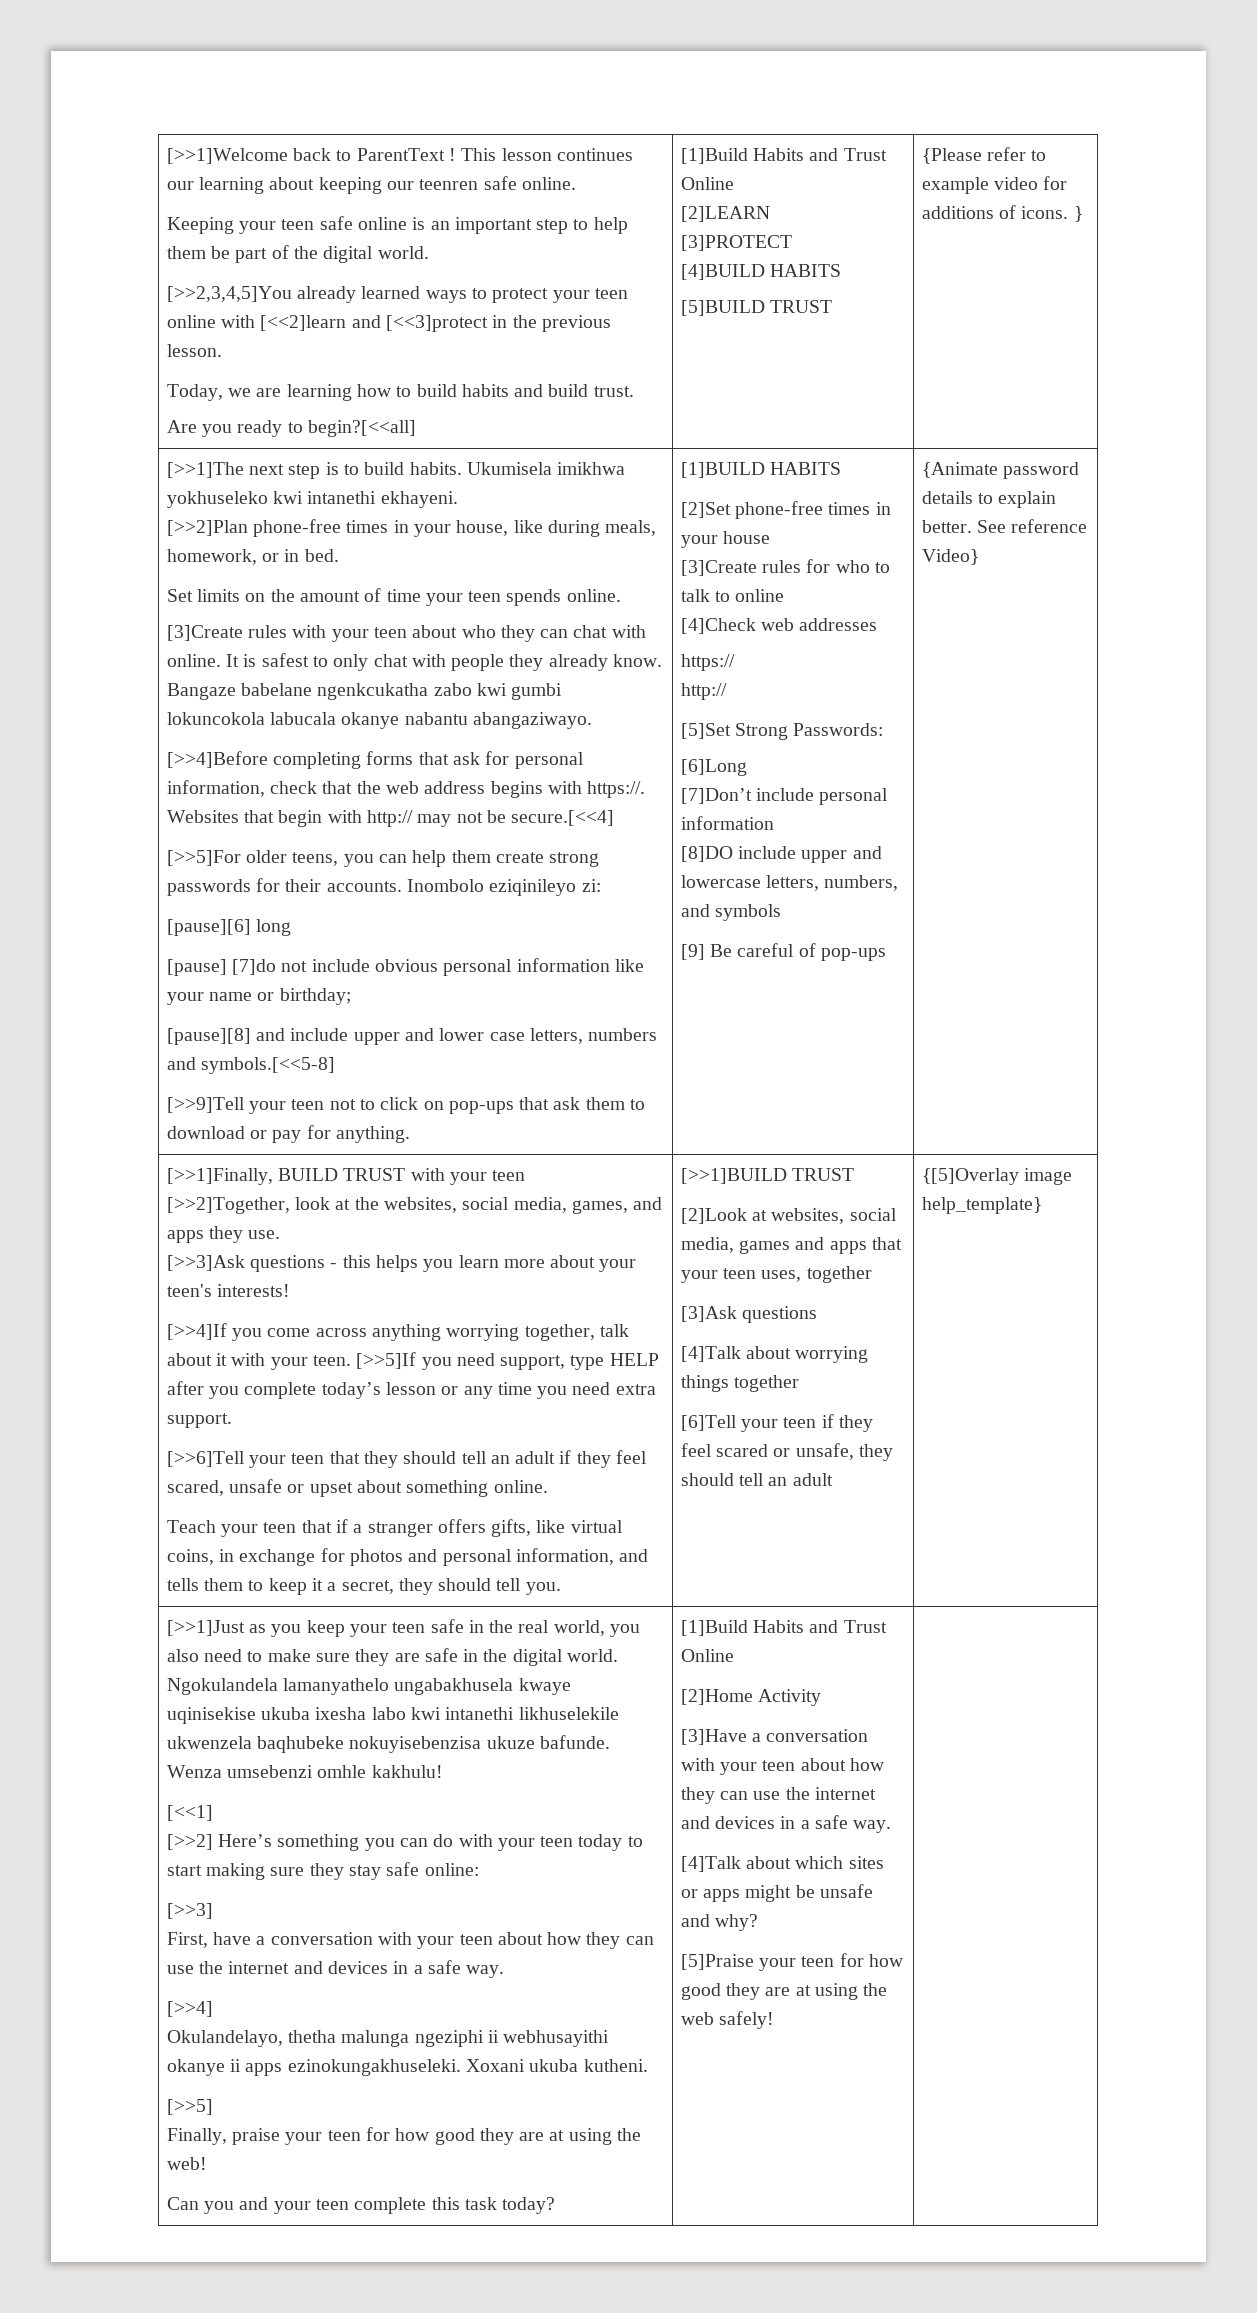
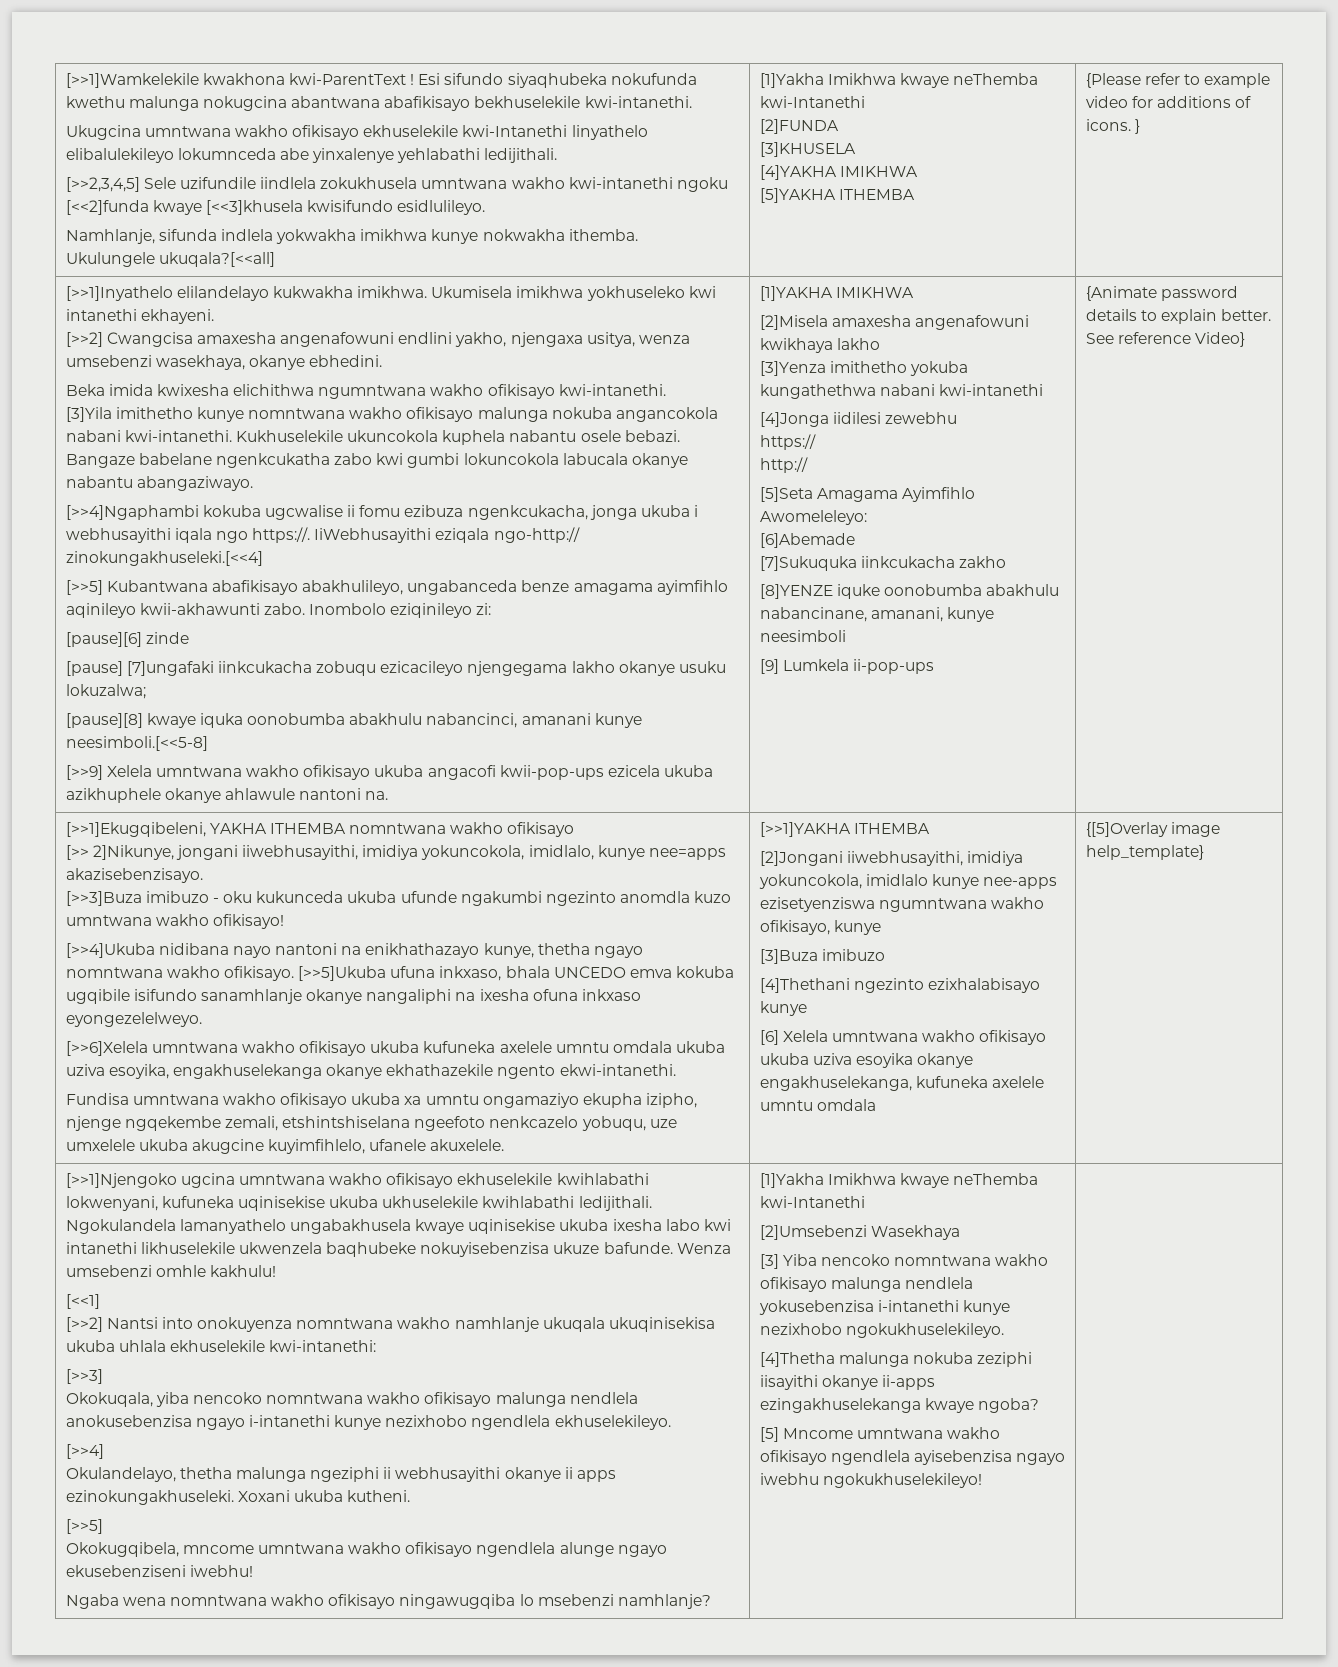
[166,148,633,164] [166,176,576,194] [166,216,628,234] [166,245,429,263] [166,286,628,303] [166,315,611,332] [166,344,222,357] [166,384,634,401] [166,420,417,437] [680,148,887,164] [680,177,734,190] [680,206,770,222] [680,235,792,251] [680,264,842,280] [680,300,833,316] [>>1]Welcome back to ParentText ! This lesson continues our learning about keeping our teenren safe online. // Keeping your teen safe online is an important step to help them be part of the digital world. // [>>2,3,4,5]You already learned ways to protect your teen online with [<<2]learn and [<<3]protect in the previous lesson. // Today, we are learning how to build habits and build trust. // Are you ready to begin?[<<all] | [1]Build Habits and Trust Online // [2]LEARN // [3]PROTECT // [4]BUILD HABITS // [5]BUILD TRUST -> [65,73,697,88] [65,96,692,111] [65,125,648,140] [65,148,558,163] [65,177,729,192] [65,200,486,215] [65,229,638,244] [65,252,275,267] [759,73,1039,88] [759,96,865,108] [759,119,839,134] [759,142,856,157] [759,165,918,180] [759,188,915,203] [>>1]Wamkelekile kwakhona kwi-ParentText ! Esi sifundo siyaqhubeka nokufunda kwethu malunga nokugcina abantwana abafikisayo bekhuselekile kwi-intanethi. // Ukugcina umntwana wakho ofikisayo ekhuselekile kwi-Intanethi linyathelo elibalulekileyo lokumnceda abe yinxalenye yehlabathi ledijithali. // [>>2,3,4,5] Sele uzifundile iindlela zokukhusela umntwana wakho kwi-intanethi ngoku [<<2]funda kwaye [<<3]khusela kwisifundo esidlulileyo. // Namhlanje, sifunda indlela yokwakha imikhwa kunye nokwakha ithemba. // Ukulungele ukuqala?[<<all] | [1]Yakha Imikhwa kwaye neThemba kwi-Intanethi // [2]FUNDA // [3]KHUSELA // [4]YAKHA IMIKHWA // [5]YAKHA ITHEMBA
[166,462,462,479] [>>1]The next step is to build habits. -> [65,286,428,301] [>>1]Inyathelo elilandelayo kukwakha imikhwa.
[166,519,657,537] [166,549,339,565] [166,588,621,606] [166,625,646,642] [166,653,662,671] [>>2]Plan phone-free times in your house, like during meals, homework, or in bed. // Set limits on the amount of time your teen spends online. // [3]Create rules with your teen about who they can chat with online. It is safest to only chat with people they already know. -> [65,332,691,347] [65,355,383,370] [65,384,666,399] [65,407,719,422] [65,430,680,445] [>>2] Cwangcisa amaxesha angenafowuni endlini yakho, njengaxa usitya, wenza umsebenzi wasekhaya, okanye ebhedini. // Beka imida kwixesha elichithwa ngumntwana wakho ofikisayo kwi-intanethi. // [3]Yila imithetho kunye nomntwana wakho ofikisayo malunga nokuba angancokola nabani kwi-intanethi. Kukhuselekile ukuncokola kuphela nabantu osele bebazi.
[166,751,584,769] [166,780,646,798] [166,810,615,827] [166,850,600,867] [166,878,402,896] [>>4]Before completing forms that ask for personal information, check that the web address begins with https://. Websites that begin with http:// may not be secure.[<<4] // [>>5]For older teens, you can help them create strong passwords for their accounts. -> [65,505,699,520] [65,527,580,543] [65,551,263,566] [65,580,728,595] [65,603,305,618] [>>4]Ngaphambi kokuba ugcwalise ii fomu ezibuza ngenkcukacha, jonga ukuba i webhusayithi iqala ngo https://. IiWebhusayithi eziqala ngo-http:// zinokungakhuseleki.[<<4] // [>>5] Kubantwana abafikisayo abakhulileyo, ungabanceda benze amagama ayimfihlo aqinileyo kwii-akhawunti zabo.
[256,919,292,936] long -> [145,632,189,644] zinde
[232,958,644,976] [166,988,351,1005] [166,1028,658,1045] [166,1057,336,1074] [166,1097,645,1114] [166,1125,411,1143] [680,462,842,478] [680,501,891,519] [680,531,771,548] [680,559,891,576] [680,589,785,602] [680,618,878,634] [680,654,735,671] [680,683,727,700] [680,723,884,740] [680,759,747,776] [680,788,889,805] [680,816,774,830] [680,846,882,863] [680,875,899,891] [680,904,782,921] [680,943,887,961] [7]do not include obvious personal information like your name or birthday; // [pause][8] and include upper and lower case letters, numbers and symbols.[<<5-8] // [>>9]Tell your teen not to click on pop-ups that ask them to download or pay for anything. | [1]BUILD HABITS // [2]Set phone-free times in your house // [3]Create rules for who to talk to online // [4]Check web addresses // https:// // http:// // [5]Set Strong Passwords: // [6]Long // [7]Don’t include personal information // [8]DO include upper and lowercase letters, numbers, and symbols // [9] Be careful of pop-ups -> [126,661,727,676] [65,684,146,699] [65,713,642,728] [65,736,208,751] [65,765,714,780] [65,788,389,803] [759,286,914,301] [759,315,1029,330] [759,338,880,353] [759,361,968,376] [759,384,1043,399] [759,412,957,427] [759,434,816,450] [759,457,808,473] [759,487,975,502] [759,510,867,525] [759,533,855,548] [759,556,1006,571] [759,584,1060,599] [759,607,994,622] [759,630,846,642] [759,659,934,674] [7]ungafaki iinkcukacha zobuqu ezicacileyo njengegama lakho okanye usuku lokuzalwa; // [pause][8] kwaye iquka oonobumba abakhulu nabancinci, amanani kunye neesimboli.[<<5-8] // [>>9] Xelela umntwana wakho ofikisayo ukuba angacofi kwii-pop-ups ezicela ukuba azikhuphele okanye ahlawule nantoni na. | [1]YAKHA IMIKHWA // [2]Misela amaxesha angenafowuni kwikhaya lakho // [3]Yenza imithetho yokuba kungathethwa nabani kwi-intanethi // [4]Jonga iidilesi zewebhu // https:// // http:// // [5]Seta Amagama Ayimfihlo Awomeleleyo: // [6]Abemade // [7]Sukuquka iinkcukacha zakho // [8]YENZE iquke oonobumba abakhulu nabancinane, amanani, kunye neesimboli // [9] Lumkela ii-pop-ups
[166,1168,526,1185] [166,1197,663,1214] [166,1226,281,1243] [166,1255,637,1272] [166,1284,291,1297] [166,1323,629,1341] [166,1352,659,1370] [166,1381,656,1399] [166,1413,232,1428] [166,1450,647,1468] [166,1479,548,1497] [166,1519,623,1537] [166,1548,649,1566] [166,1578,561,1595] [680,1168,855,1184] [680,1208,897,1224] [680,1237,903,1254] [680,1266,872,1283] [680,1306,818,1323] [680,1346,869,1363] [680,1375,800,1392] [680,1414,874,1432] [680,1443,894,1461] [680,1473,833,1486] [921,1168,1073,1185] [921,1197,1042,1214] [166,1619,640,1637] [166,1648,618,1666] [>>1]Finally, BUILD TRUST with your teen // [>>2]Together, look at the websites, social media, games, and apps they use. // [>>3]Ask questions - this helps you learn more about your teen's interests! // [>>4]If you come across anything worrying together, talk about it with your teen. [>>5]If you need support, type HELP after you complete today’s lesson or any time you need extra support. // [>>6]Tell your teen that they should tell an adult if they feel scared, unsafe or upset about something online. // Teach your teen that if a stranger offers gifts, like virtual coins, in exchange for photos and personal information, and tells them to keep it a secret, they should tell you. | [>>1]BUILD TRUST // [2]Look at websites, social media, games and apps that your teen uses, together // [3]Ask questions // [4]Talk about worrying things together // [6]Tell your teen if they feel scared or unsafe, they should tell an adult | {[5]Overlay image help_template} // [>>1]Just as you keep your teen safe in the real world, you also need to make sure they are safe in the digital world. -> [65,822,575,837] [65,845,727,860] [65,868,203,883] [65,891,732,906] [65,914,284,929] [65,943,644,958] [65,966,735,981] [65,989,642,1004] [65,1012,202,1027] [65,1041,726,1056] [65,1064,676,1079] [65,1093,698,1108] [65,1116,677,1131] [65,1139,505,1154] [759,822,930,837] [759,851,1023,866] [758,874,1058,889] [759,897,1044,912] [759,920,881,935] [759,949,885,964] [759,978,1040,993] [759,1001,807,1016] [759,1030,1047,1045] [759,1053,974,1068] [759,1076,1044,1091] [759,1099,876,1111] [1085,822,1220,837] [1085,845,1204,860] [65,1173,649,1188] [65,1196,652,1211] [>>1]Ekugqibeleni, YAKHA ITHEMBA nomntwana wakho ofikisayo // [>> 2]Nikunye, jongani iiwebhusayithi, imidiya yokuncokola, imidlalo, kunye nee=apps akazisebenzisayo. // [>>3]Buza imibuzo - oku kukunceda ukuba ufunde ngakumbi ngezinto anomdla kuzo umntwana wakho ofikisayo! // [>>4]Ukuba nidibana nayo nantoni na enikhathazayo kunye, thetha ngayo nomntwana wakho ofikisayo. [>>5]Ukuba ufuna inkxaso, bhala UNCEDO emva kokuba ugqibile isifundo sanamhlanje okanye nangaliphi na ixesha ofuna inkxaso eyongezelelweyo. // [>>6]Xelela umntwana wakho ofikisayo ukuba kufuneka axelele umntu omdala ukuba uziva esoyika, engakhuselekanga okanye ekhathazekile ngento ekwi-intanethi. // Fundisa umntwana wakho ofikisayo ukuba xa umntu ongamaziyo ekupha izipho, njenge ngqekembe zemali, etshintshiselana ngeefoto nenkcazelo yobuqu, uze umxelele ukuba akugcine kuyimfihlelo, ufanele akuxelele. | [>>1]YAKHA ITHEMBA // [2]Jongani iiwebhusayithi, imidiya yokuncokola, imidlalo kunye nee-apps ezisetyenziswa ngumntwana wakho ofikisayo, kunye // [3]Buza imibuzo // [4]Thethani ngezinto ezixhalabisayo kunye // [6] Xelela umntwana wakho ofikisayo ukuba uziva esoyika okanye engakhuselekanga, kufuneka axelele umntu omdala | {[5]Overlay image help_template} // [>>1]Njengoko ugcina umntwana wakho ofikisayo ekhuselekile kwihlabathi lokwenyani, kufuneka uqinisekise ukuba ukhuselekile kwihlabathi ledijithali.
[218,1834,643,1851] [166,1862,479,1880] [166,1903,213,1919] [166,1932,654,1949] [166,1960,505,1978] Here’s something you can do with your teen today to start making sure they stay safe online: // [>>3] // First, have a conversation with your teen about how they can use the internet and devices in a safe way. -> [106,1317,716,1332] [65,1340,377,1352] [65,1369,103,1384] [65,1392,638,1407] [65,1415,671,1430] Nantsi into onokuyenza nomntwana wakho namhlanje ukuqala ukuqinisekisa ukuba uhlala ekhuselekile kwi-intanethi: // [>>3] // Okokuqala, yiba nencoko nomntwana wakho ofikisayo malunga nendlela anokusebenzisa ngayo i-intanethi kunye nezixhobo ngendlela ekhuselekileyo.
[166,2127,641,2145] [166,2157,207,2170] [166,2197,556,2214] [680,1620,887,1636] [680,1649,734,1662] [680,1689,822,1706] [680,1729,869,1745] [680,1758,885,1775] [680,1787,877,1804] [680,1815,892,1833] [680,1856,884,1872] [680,1884,874,1902] [680,1914,759,1931] [680,1953,904,1971] [680,1983,888,2000] [680,2011,775,2029] Finally, praise your teen for how good they are at using the web! // Can you and your teen complete this task today? | [1]Build Habits and Trust Online // [2]Home Activity // [3]Have a conversation with your teen about how they can use the internet and devices in a safe way. // [4]Talk about which sites or apps might be unsafe and why? // [5]Praise your teen for how good they are at using the web safely! -> [65,1542,667,1557] [65,1565,253,1577] [65,1594,712,1609] [759,1173,1039,1188] [759,1196,865,1208] [759,1225,960,1240] [759,1254,1049,1269] [759,1277,973,1292] [758,1300,1010,1315] [759,1323,1004,1338] [759,1352,1033,1367] [759,1375,935,1390] [759,1398,1039,1413] [759,1427,1001,1442] [759,1450,1066,1465] [759,1473,982,1488] Okokugqibela, mncome umntwana wakho ofikisayo ngendlela alunge ngayo ekusebenziseni iwebhu! // Ngaba wena nomntwana wakho ofikisayo ningawugqiba lo msebenzi namhlanje? | [1]Yakha Imikhwa kwaye neThemba kwi-Intanethi // [2]Umsebenzi Wasekhaya // [3] Yiba nencoko nomntwana wakho ofikisayo malunga nendlela yokusebenzisa i-intanethi kunye nezixhobo ngokukhuselekileyo. // [4]Thetha malunga nokuba zeziphi iisayithi okanye ii-apps ezingakhuselekanga kwaye ngoba? // [5] Mncome umntwana wakho ofikisayo ngendlela ayisebenzisa ngayo iwebhu ngokukhuselekileyo!

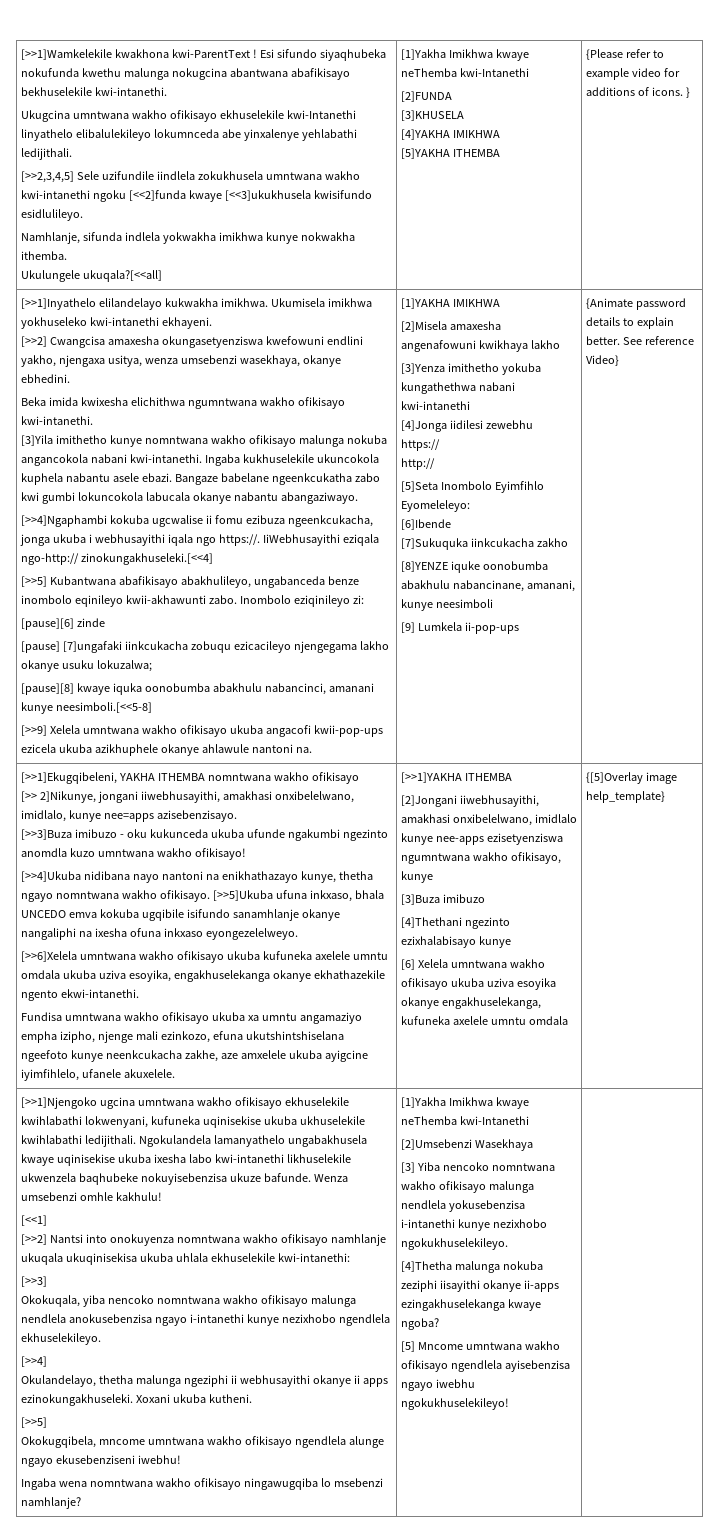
[205,200,303,215] [<<3]khusela -> [224,190,311,201] [<<3]ukukhusela
[688,286,716,298] [65,309,137,321] kwi intanethi -> [89,317,159,326] kwi-intanethi
[280,332,395,347] angenafowuni -> [161,336,324,348] okungasetyenziswa kwefowuni
[235,430,343,442] Kukhuselekile -> [204,454,314,466] Ingaba kukhuselekile
[580,430,680,442] osele bebazi. -> [112,473,172,482] asele ebazi.
[215,453,330,468] ngenkcukatha -> [271,473,352,485] ngeenkcukatha
[467,505,588,520] ngenkcukacha, -> [287,515,373,527] ngeenkcukacha,
[573,580,728,595] [65,603,136,618] amagama ayimfihlo aqinileyo -> [20,595,123,607] inombolo eqinileyo
[816,487,975,502] [759,510,867,525] [759,533,855,548] Amagama Ayimfihlo Awomeleleyo: // [6]Abemade -> [440,481,544,493] [400,500,470,512] [400,519,451,530] Inombolo Eyimfihlo Eyomeleleyo: // [6]Ibende
[362,845,525,860] imidiya yokuncokola, -> [222,791,354,803] amakhasi onxibelelwano,
[65,868,203,883] akazisebenzisayo. -> [156,810,237,822] azisebenzisayo.
[482,1093,698,1108] [65,1116,677,1131] [65,1139,366,1154] ongamaziyo ekupha izipho, njenge ngqekembe zemali, etshintshiselana ngeefoto nenkcazelo yobuqu, uze umxelele ukuba akugcine kuyimfihlelo, -> [299,1012,362,1024] [20,1031,344,1043] [20,1050,368,1062] [20,1069,79,1081] angamaziyo empha izipho, njenge mali ezinkozo, efuna ukutshintshiselana ngeefoto kunye neenkcukacha zakhe, aze amxelele ukuba ayigcine iyimfihlelo,
[966,851,1023,866] [758,874,862,889] imidiya yokuncokola, -> [400,814,532,826] amakhasi onxibelelwano,
[704,1219,732,1231] [65,1242,137,1254] kwi intanethi -> [214,1154,284,1163] kwi-intanethi
(451, 1323) none -> [280,1234,328,1246] ofikisayo
[65,1594,119,1609] Ngaba -> [20,1478,56,1490] Ingaba

